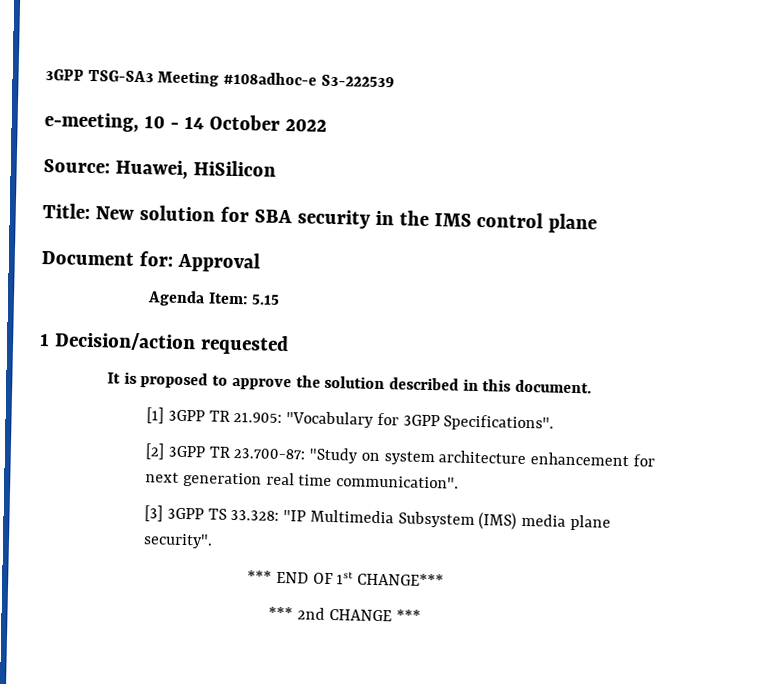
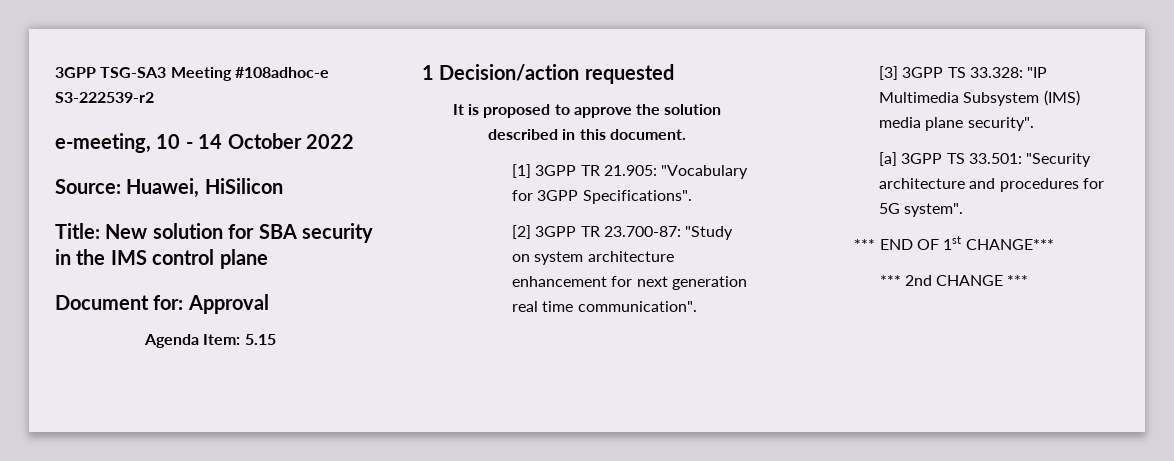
[320,74,395,88] S3-222539 -> [55,92,154,103] S3-222539-r2
(214, 541) none -> [878,152,1092,167] [878,178,1104,192] [878,203,964,217] // [a] 3GPP TS 33.501: "Security architecture and procedures for 5G system".

